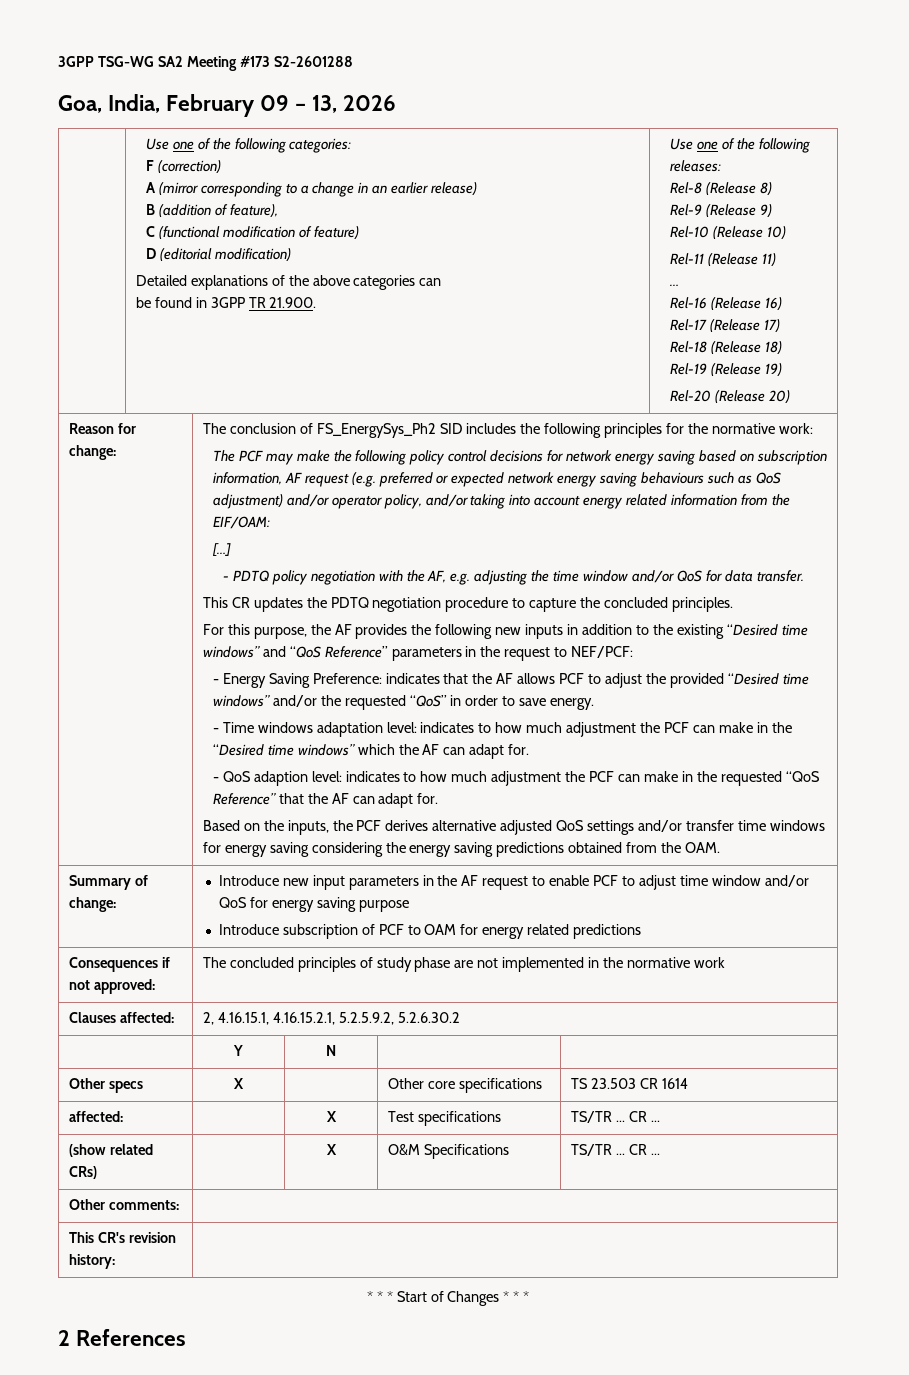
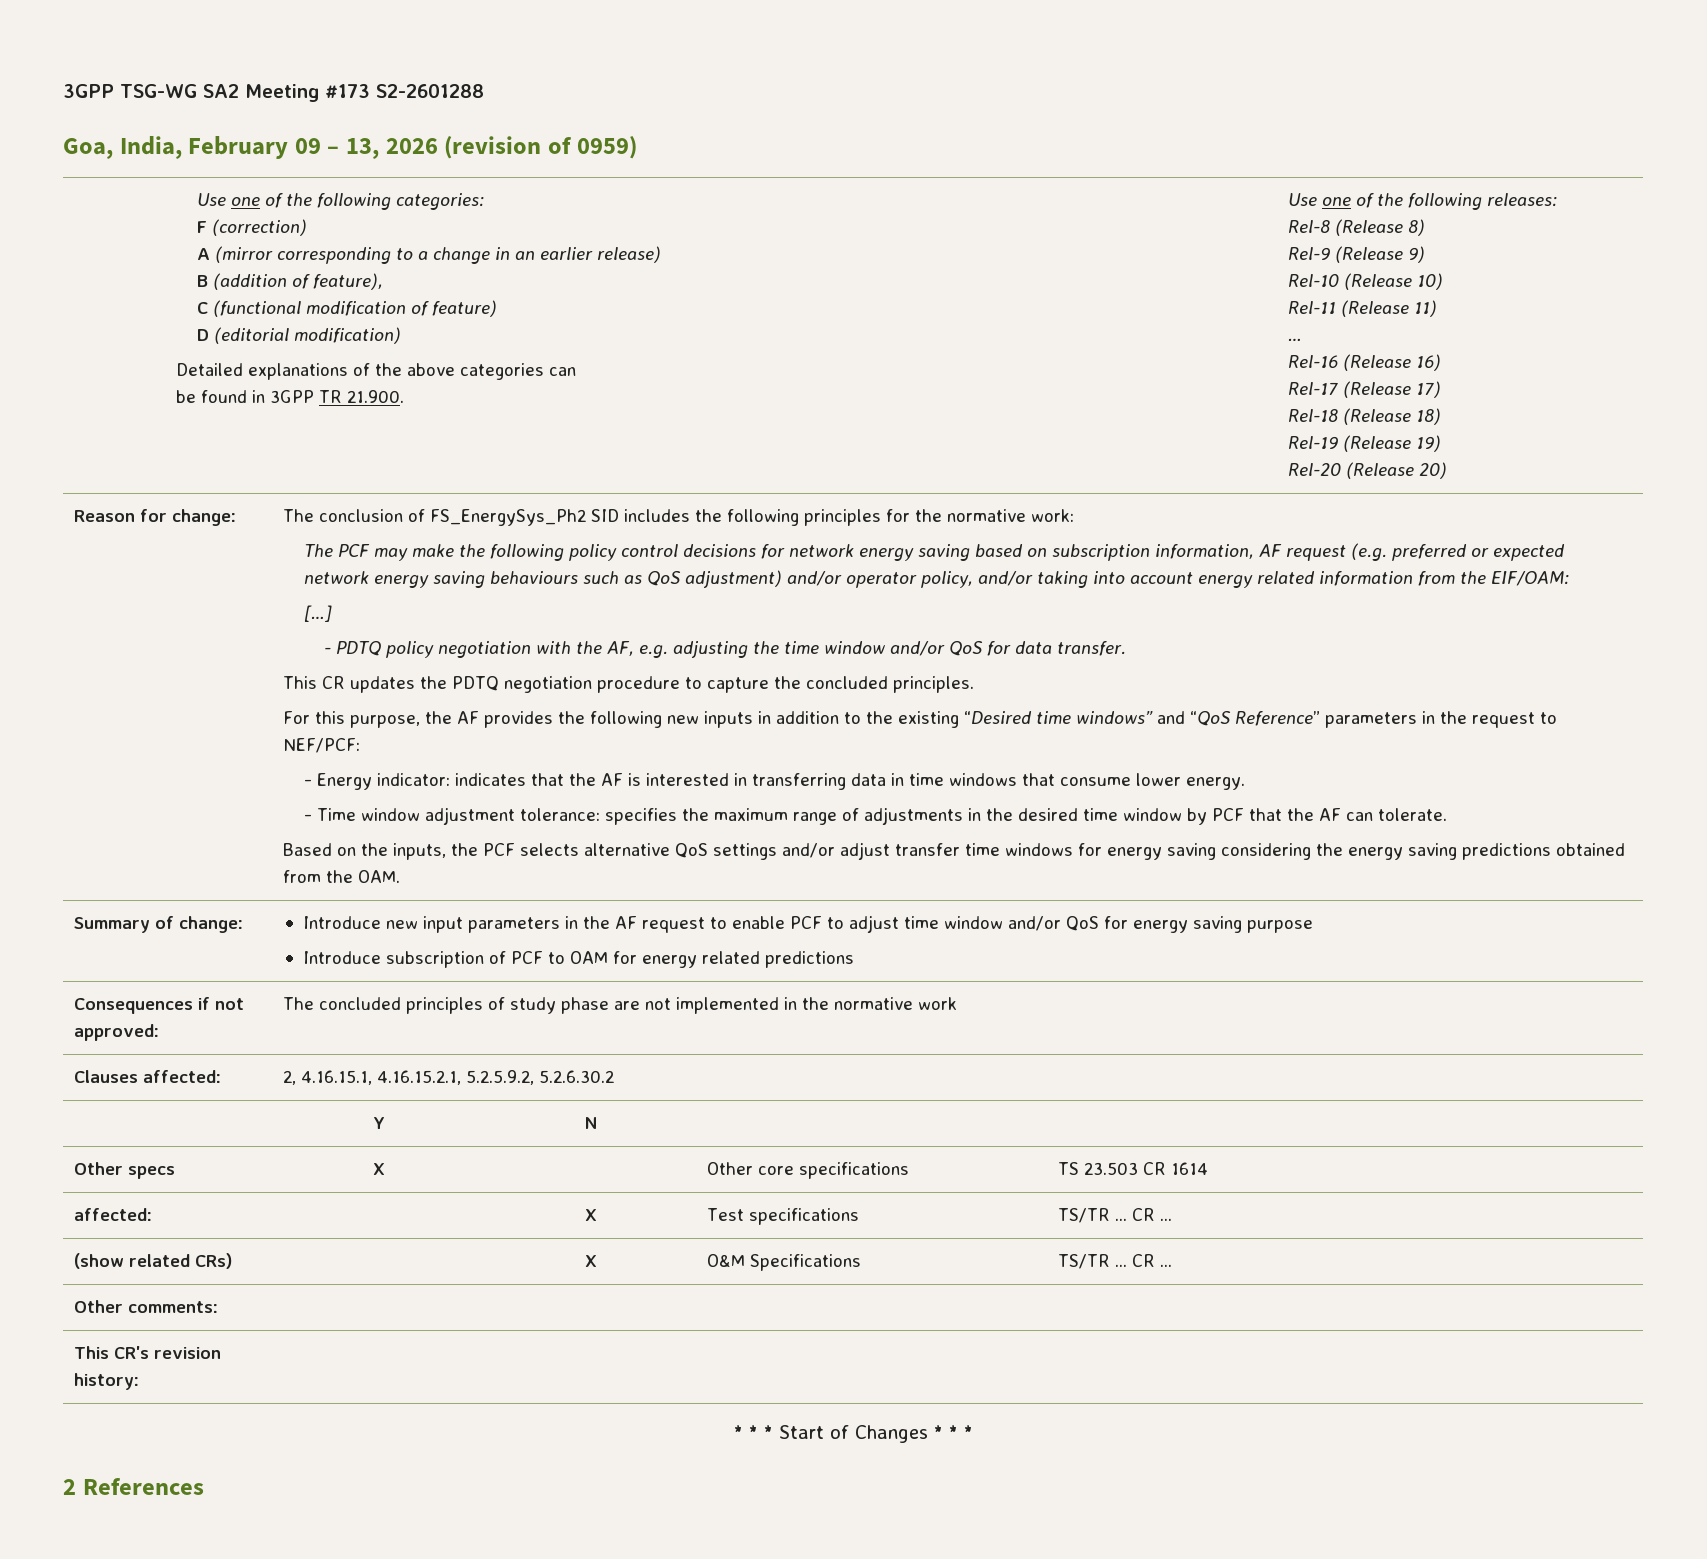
(397, 103) none -> [444,136,637,159] (revision of 0959)
[268,673,382,688] Saving Preference: -> [376,773,450,786] indicator:
[517,673,809,688] [212,695,595,710] [212,722,792,737] [212,744,530,759] [212,771,820,786] [212,793,276,805] allows PCF to adjust the provided “Desired time windows” and/or the requested “QoS” in order to save energy. // - Time windows adaptation level: indicates to how much adjustment the PCF can make in the “Desired time windows” which the AF can adapt for. // - QoS adaption level: indicates to how much adjustment the PCF can make in the requested “QoS Reference” -> [627,773,1245,790] [303,807,1244,825] is interested in transferring data in time windows that consume lower energy. // - Time window adjustment tolerance: specifies the maximum range of adjustments in the desired time window by PCF
[378,793,439,808] adapt for. -> [1377,808,1447,821] tolerate.
[385,820,553,835] derives alternative adjusted -> [519,843,670,856] selects alternative
(682, 826) none -> [839,842,890,860] adjust

